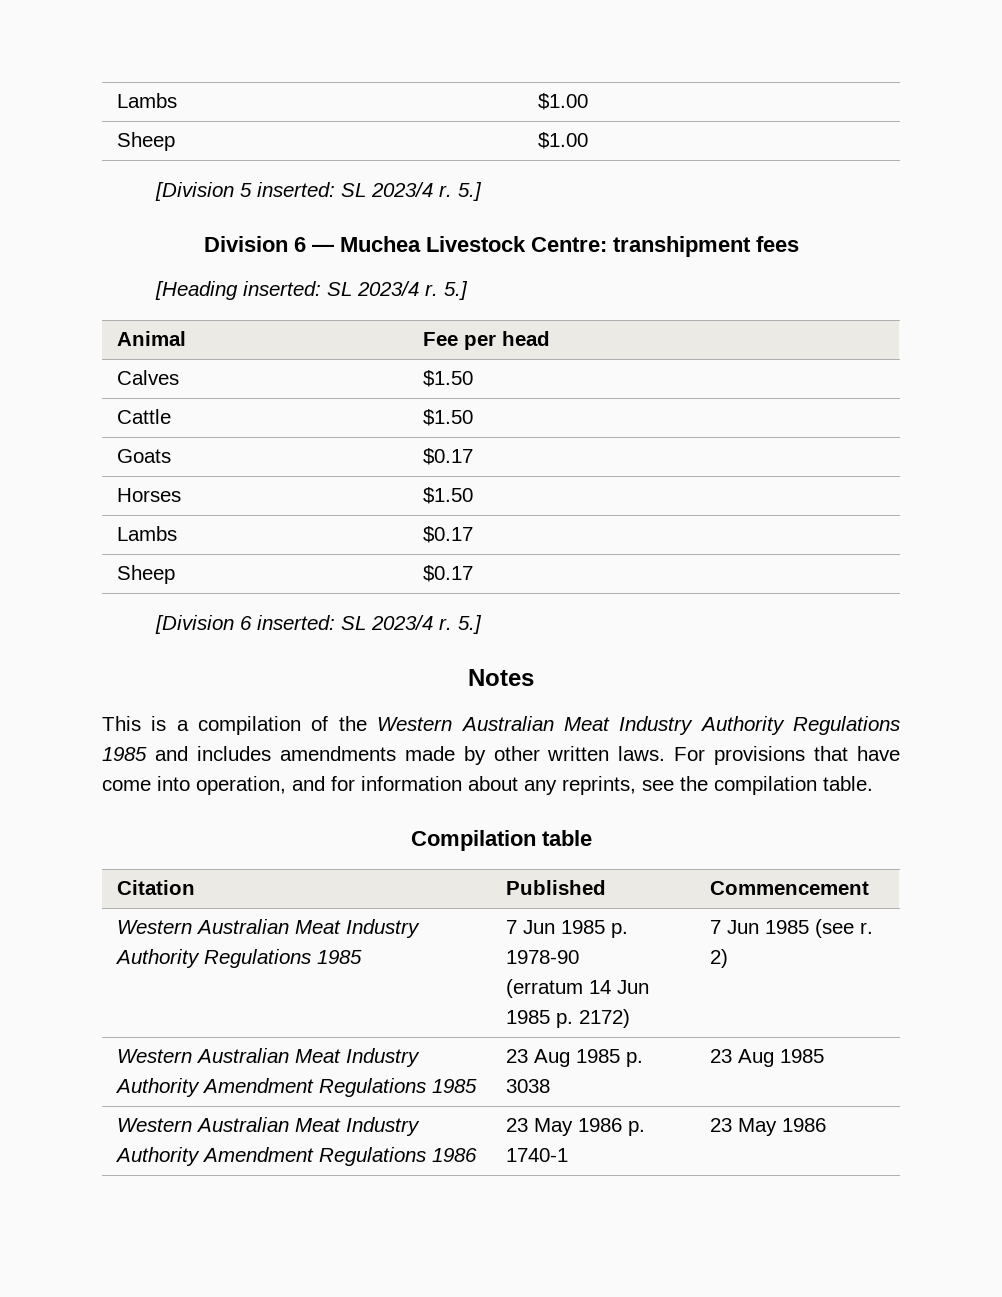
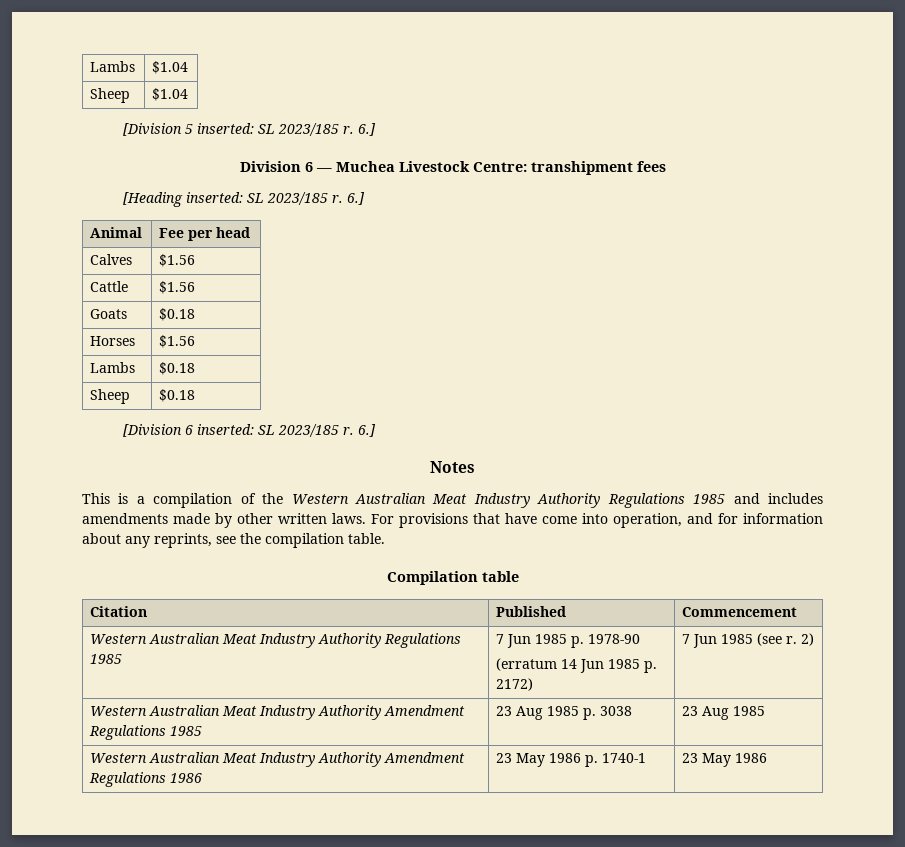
[117,93,178,108] [538,93,589,110] [117,132,176,151] [538,132,589,149] Lambs | $1.00 // Sheep | $1.00 -> [90,61,136,72] [152,61,189,74] [90,88,131,103] [152,88,189,101] Lambs | $1.04 // Sheep | $1.04
[370,182,482,201] 2023/4 r. 5.] -> [277,123,376,136] 2023/185 r. 6.]
[356,281,468,300] 2023/4 r. 5.] -> [266,192,365,205] 2023/185 r. 6.]
[423,370,474,387] $1.50 -> [159,254,196,267] $1.56
[423,409,474,426] $1.50 -> [159,281,196,294] $1.56
[423,448,474,465] $0.17 -> [159,308,196,321] $0.18
[423,487,474,504] [117,526,178,541] [423,526,474,543] [117,565,176,584] [423,565,474,582] $1.50 // Lambs | $0.17 // Sheep | $0.17 -> [159,335,196,348] [90,362,136,373] [159,362,196,375] [90,389,131,404] [159,389,196,402] $1.56 // Lambs | $0.18 // Sheep | $0.18
[370,615,482,634] 2023/4 r. 5.] -> [277,424,376,437] 2023/185 r. 6.]

